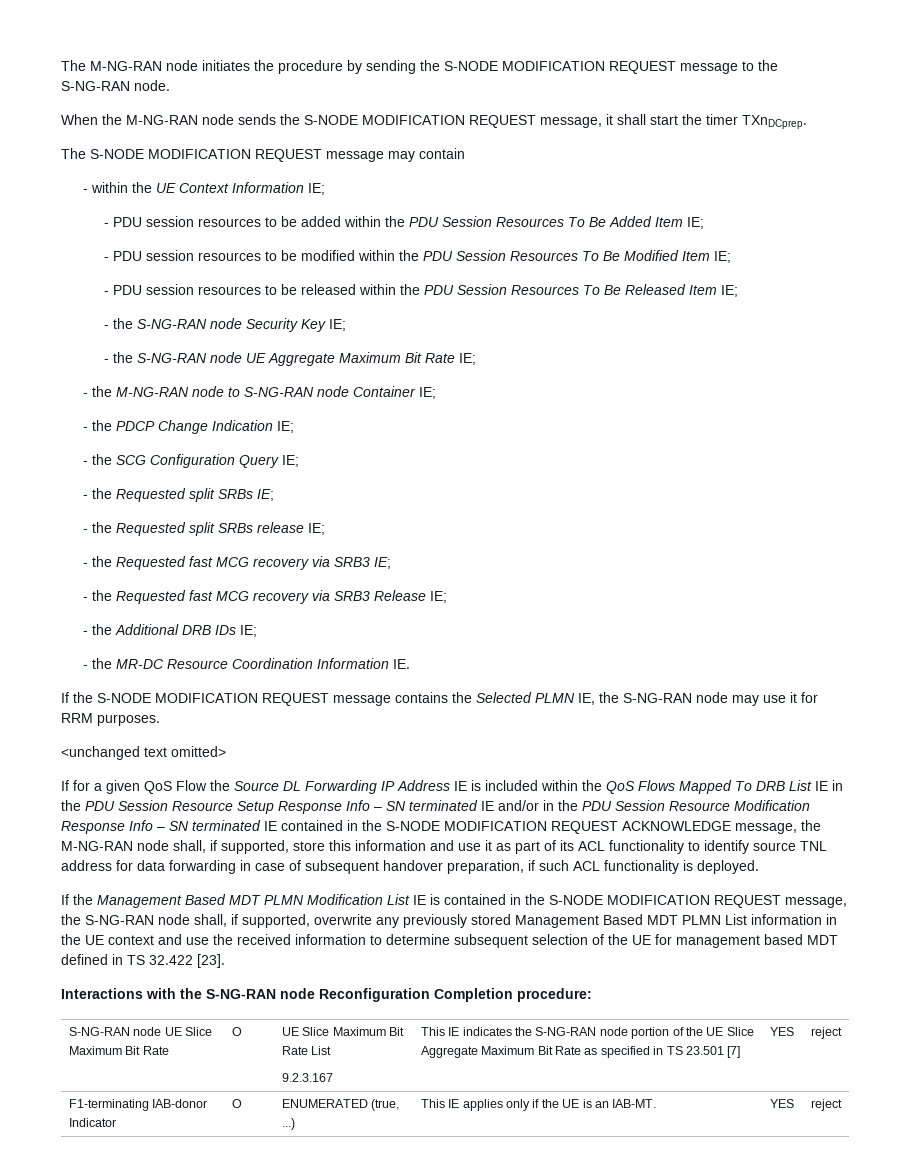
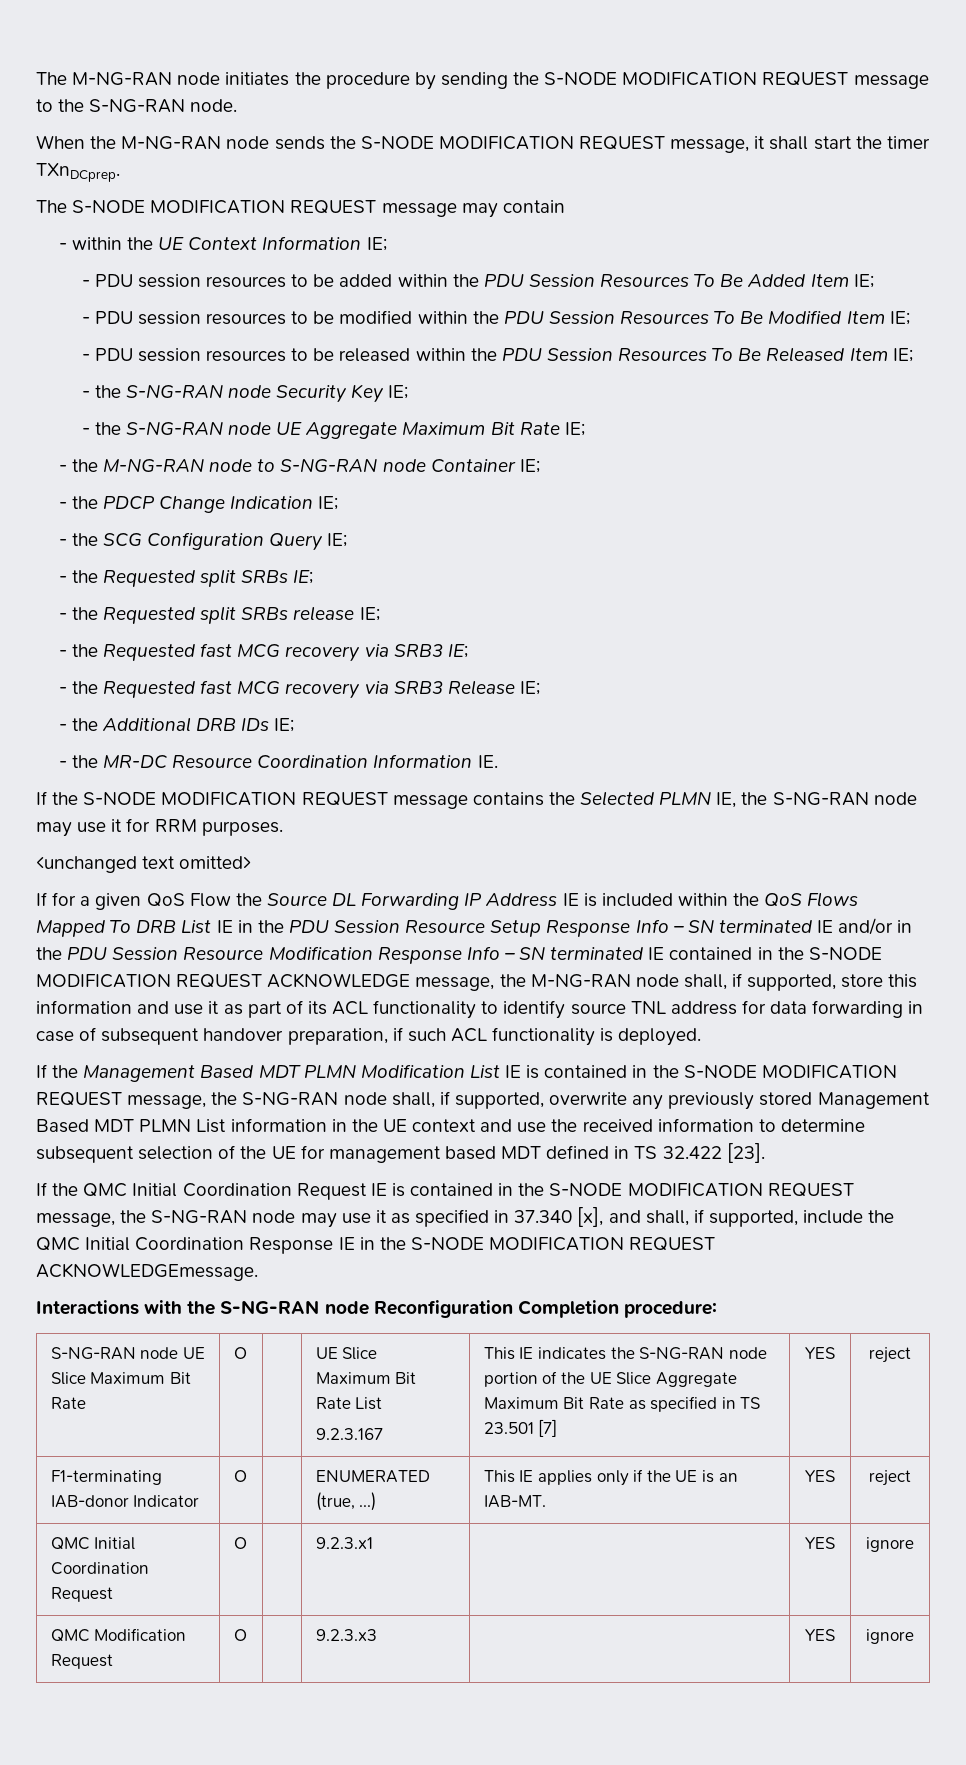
(225, 961) none -> [36,1182,854,1200] [36,1207,895,1228] [36,1237,716,1254] [36,1263,258,1281] // If the QMC Initial Coordination Request IE is contained in the S-NODE MODIFICATION REQUEST message, the S-NG-RAN node may use it as specified in 37.340 [x], and shall, if supported, include the QMC Initial Coordination Response IE in the S-NODE MODIFICATION REQUEST ACKNOWLEDGEmessage.
(842, 1105) none -> [50,1537,136,1550] [50,1562,149,1575] [50,1587,113,1602] [233,1537,247,1549] [315,1537,373,1549] [805,1537,835,1549] [866,1537,914,1552] [50,1628,187,1642] [50,1654,113,1669] [233,1629,247,1641] [315,1629,377,1641] [805,1629,835,1641] [866,1629,914,1644] // QMC Initial Coordination Request | O | | 9.2.3.x1 | | YES | ignore // QMC Modification Request | O | | 9.2.3.x3 | | YES | ignore

